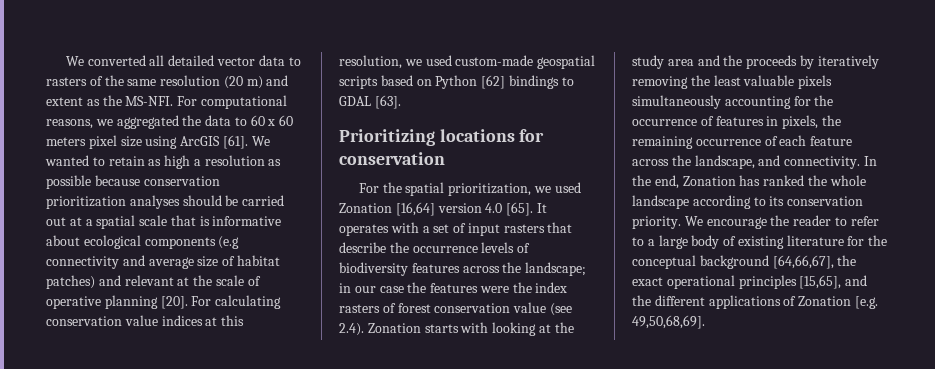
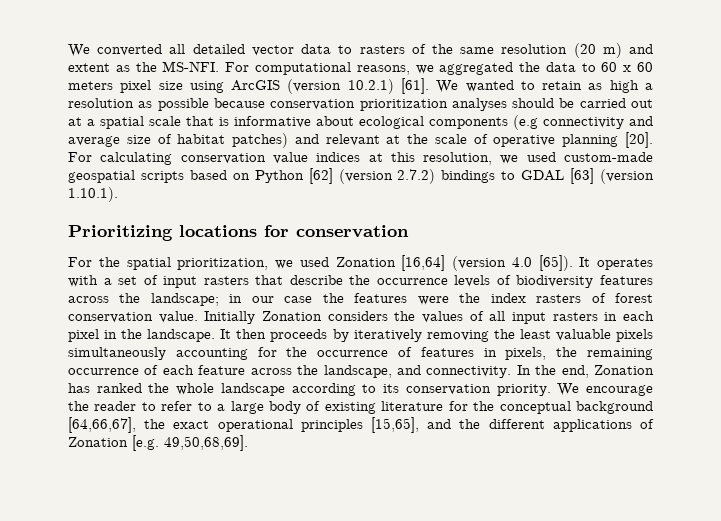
(221, 141) none -> [287,79,394,94] (version 10.2.1)
(506, 82) none -> [338,169,436,184] (version 2.7.2)
[374,95,401,109] [63]. -> [570,168,655,184] [68,187,118,202] [63] (version 1.10.1).
[437,202,534,216] version 4.0 [65]. -> [452,255,573,271] (version 4.0 [65]).
[513,302,572,316] [339,322,574,336] [632,55,743,69] value (see 2.4). Zonation starts with looking at the study area and the -> [158,311,654,324] [68,329,267,342] value. Initially Zonation considers the values of all input rasters in each pixel in the landscape. It then

